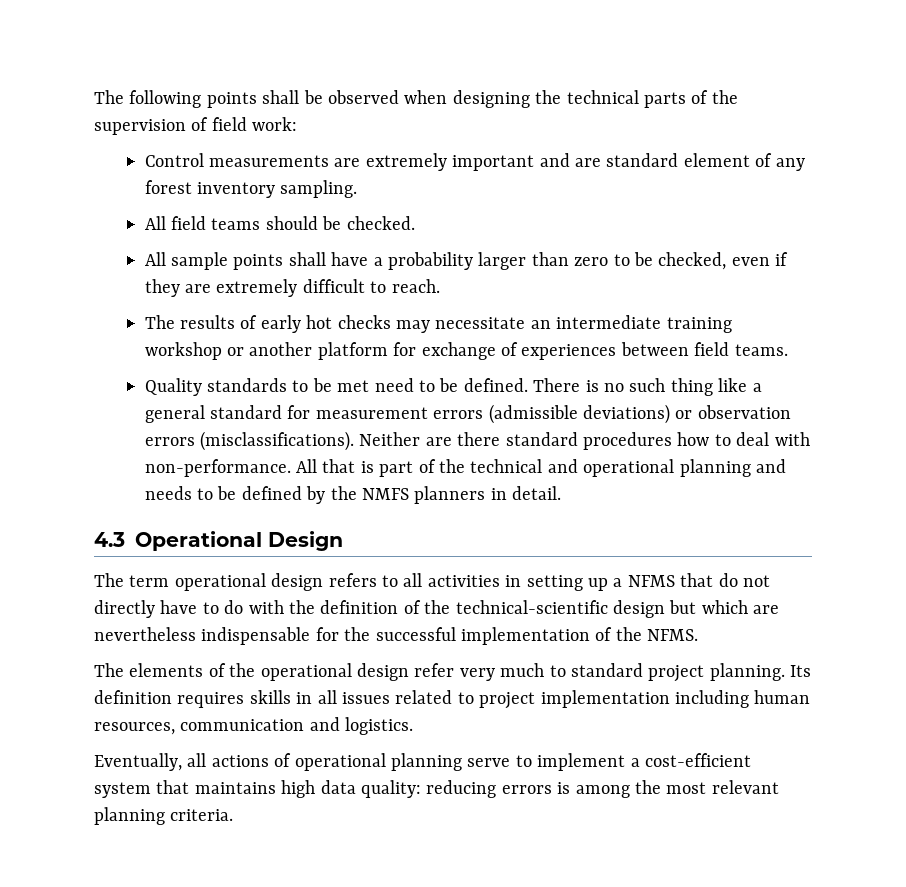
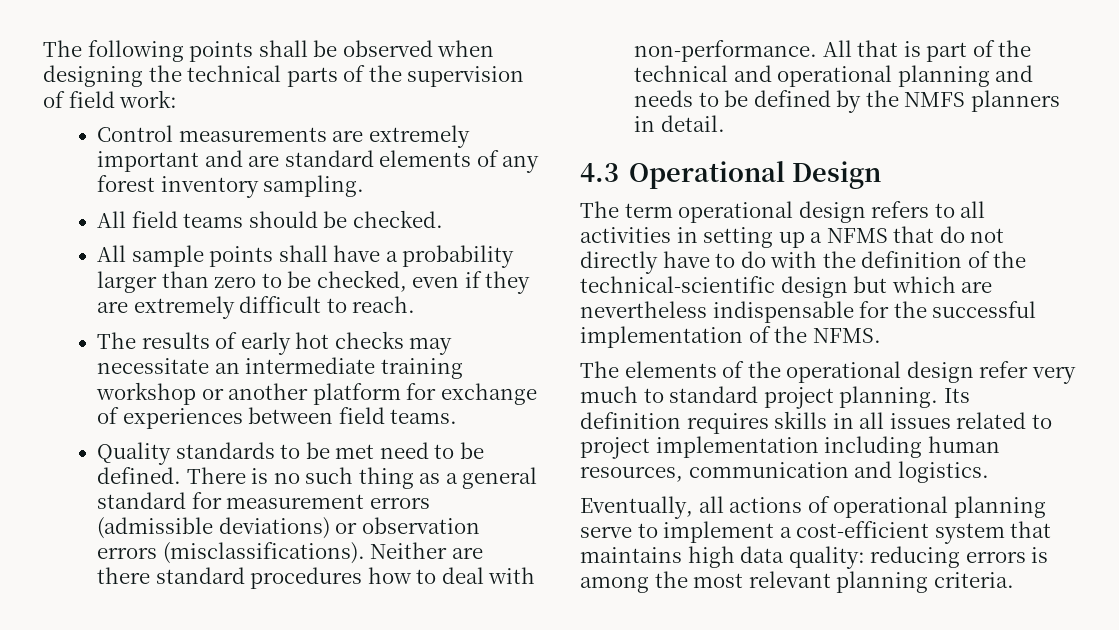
[683,153,750,167] element -> [379,150,472,167] elements
[718,378,748,392] like -> [419,473,441,484] as

